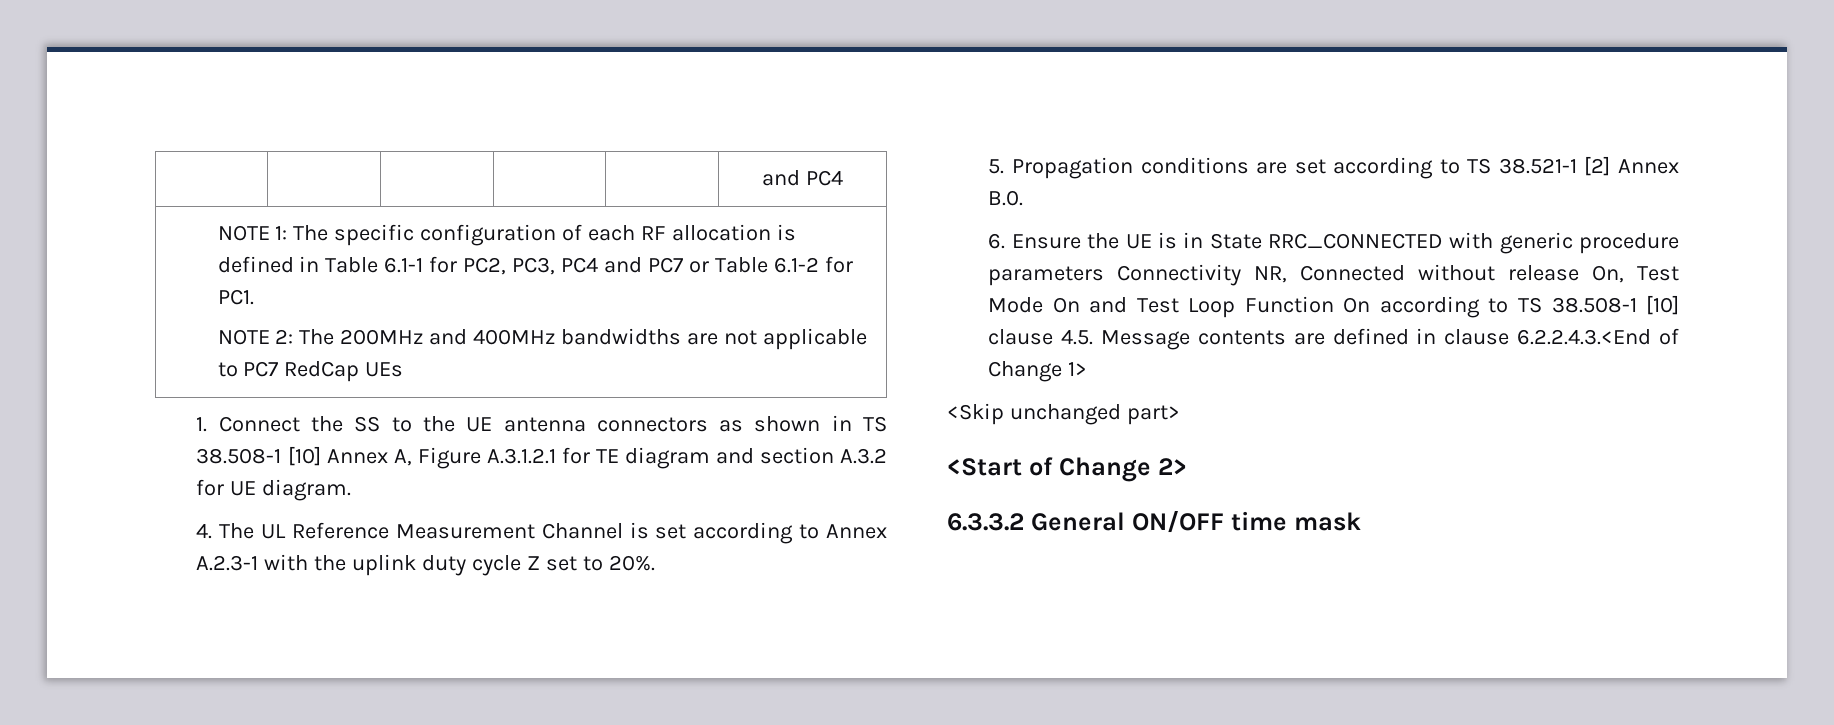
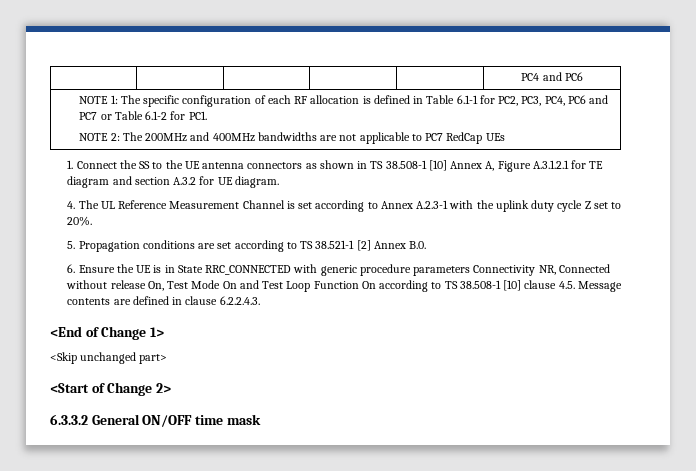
[762,170,843,186] | | | | | and PC4 -> [521,72,583,81] | | | | | PC4 and PC6
[561,257,599,273] PC4 -> [544,95,586,106] PC4, PC6
[1517,329,1652,345] 6.2.2.4.3.<End -> [219,296,260,305] [50,326,82,337] 6.2.2.4.3. // <End

